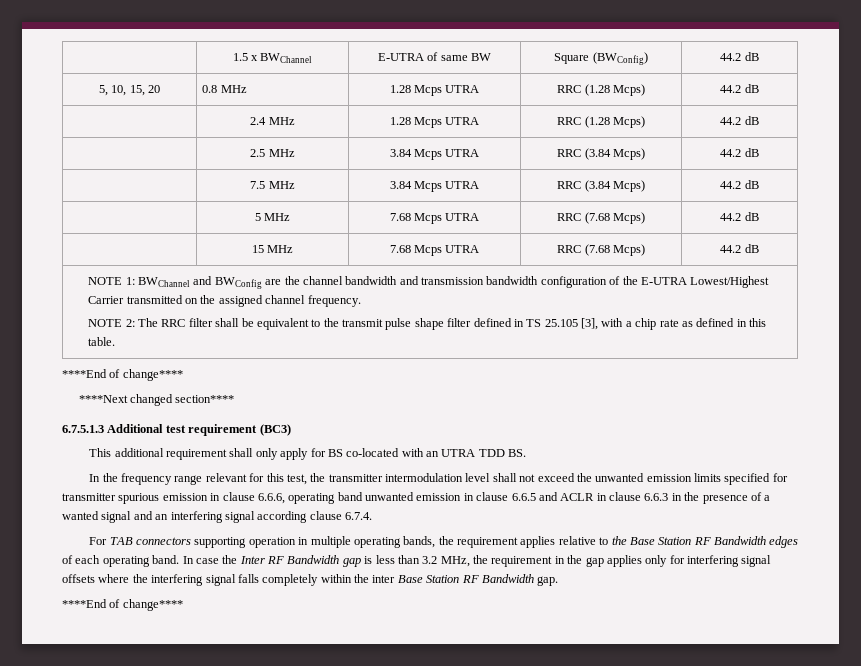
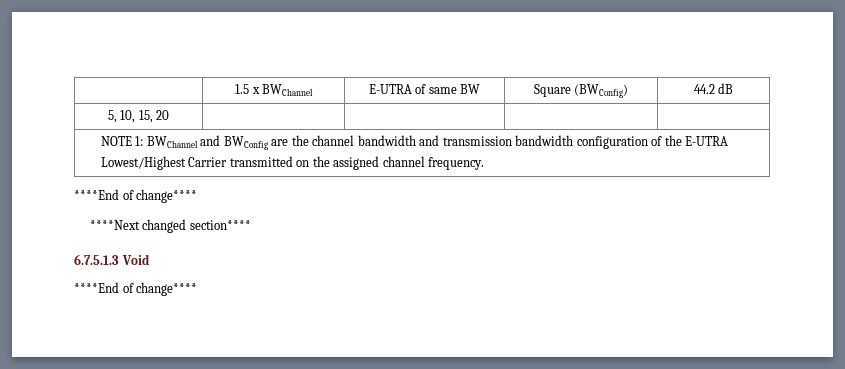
[202,85,247,93] [389,85,480,96] [557,84,645,96] [720,84,759,93] [250,117,295,125] [389,117,480,128] [557,116,645,128] [720,116,759,125] [250,149,295,157] [389,149,480,160] [557,148,645,160] [720,148,759,157] [250,181,295,189] [389,181,480,192] [557,180,645,192] [720,180,759,189] [254,213,291,221] [389,213,480,224] [557,212,645,224] [720,212,759,221] [251,245,294,253] [389,245,480,256] [557,244,645,256] [720,244,759,253] 0.8 MHz | 1.28 Mcps UTRA | RRC (1.28 Mcps) | 44.2 dB // | 2.4 MHz | 1.28 Mcps UTRA | RRC (1.28 Mcps) | 44.2 dB // | 2.5 MHz | 3.84 Mcps UTRA | RRC (3.84 Mcps) | 44.2 dB // | 7.5 MHz | 3.84 Mcps UTRA | RRC (3.84 Mcps) | 44.2 dB // | 5 MHz | 7.68 Mcps UTRA | RRC (7.68 Mcps) | 44.2 dB // | 15 MHz | 7.68 Mcps UTRA | RRC (7.68 Mcps) | 44.2 dB -> (170, 115) | | |
[88,318,767,330] [88,337,116,346] // NOTE 2: The RRC filter shall be equivalent to the transmit pulse shape filter defined in TS 25.105 [3], with a chip rate as defined in this table. -> (485, 163) none
[107,424,291,436] [89,448,527,460] [89,473,788,485] [62,492,771,504] [62,511,372,523] [89,536,799,548] [62,555,772,567] [62,574,559,586] Additional test requirement (BC3) // This additional requirement shall only apply for BS co-located with an UTRA TDD BS. // In the frequency range relevant for this test, the transmitter intermodulation level shall not exceed the unwanted emission limits specified for transmitter spurious emission in clause 6.6.6, operating band unwanted emission in clause 6.6.5 and ACLR in clause 6.6.3 in the presence of a wanted signal and an interfering signal according clause 6.7.4. // For TAB connectors supporting operation in multiple operating bands, the requirement applies relative to the Base Station RF Bandwidth edges of each operating band. In case the Inter RF Bandwidth gap is less than 3.2 MHz, the requirement in the gap applies only for interfering signal offsets where the interfering signal falls completely within the inter Base Station RF Bandwidth gap. -> [121,254,150,265] Void

